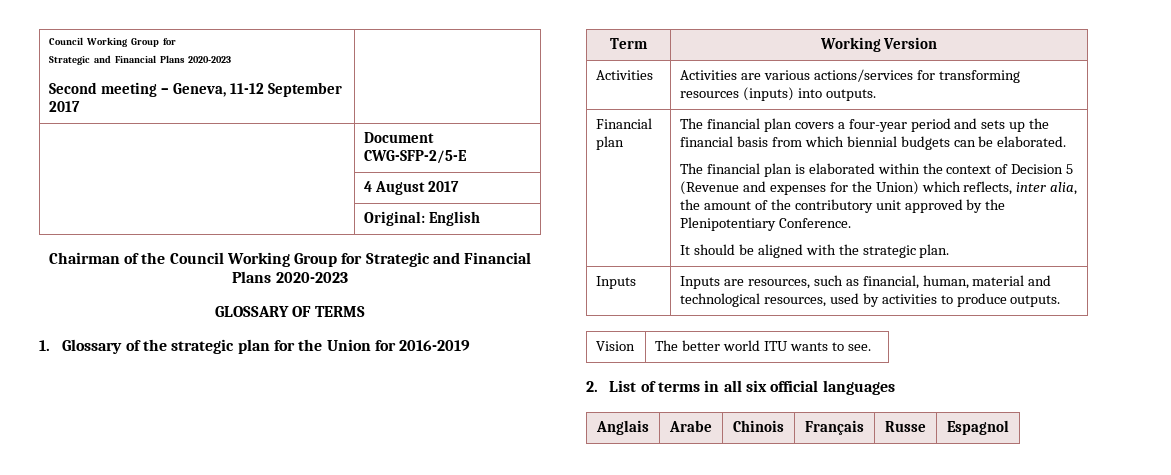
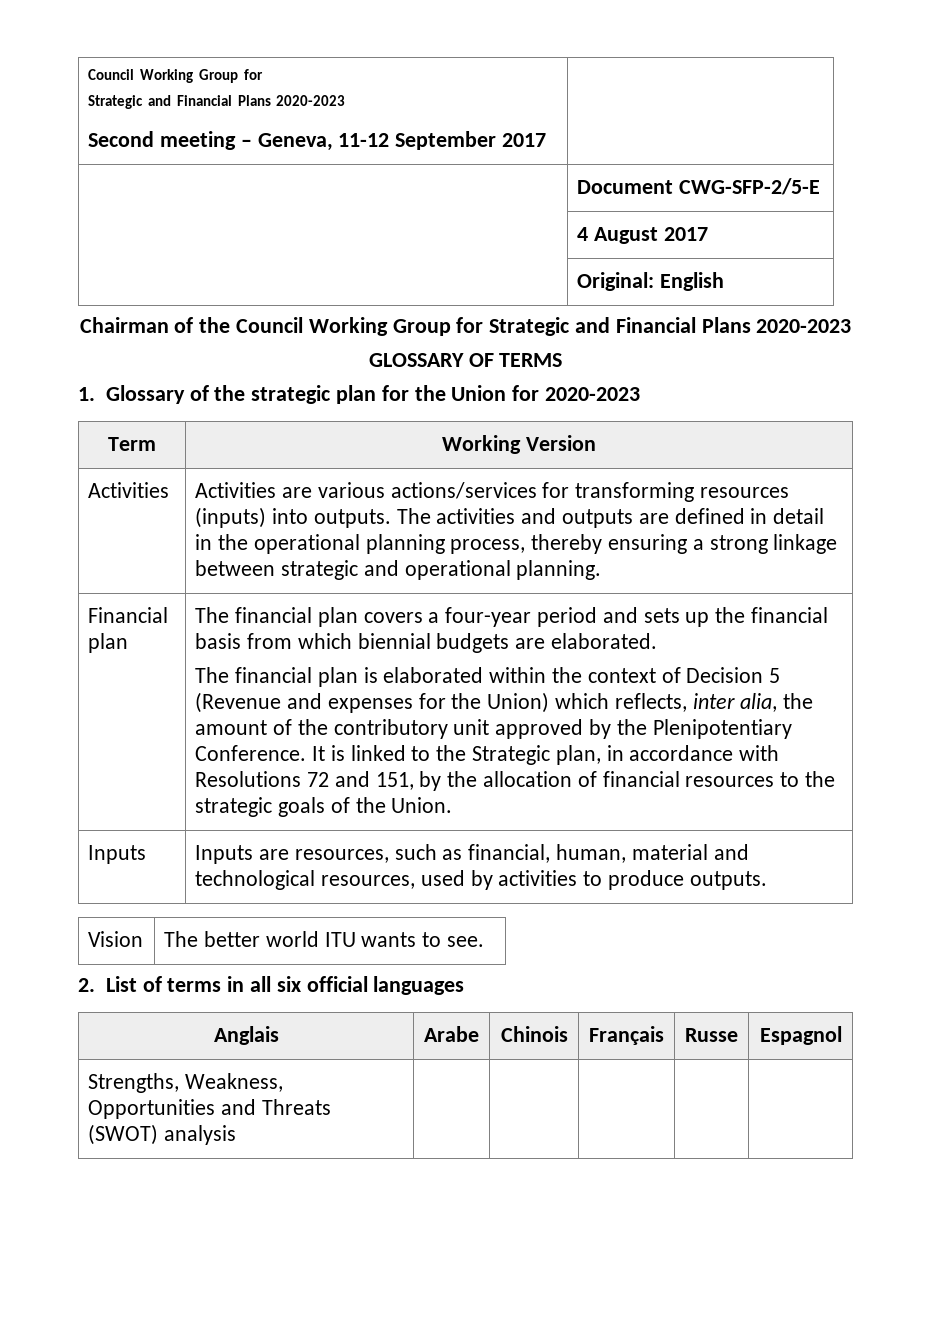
[399,340,471,351] 2016-2019 -> [544,387,640,401] 2020-2023
(876, 95) none -> [396,508,825,528] [195,534,838,554] [195,560,602,580] The activities and outputs are defined in detail in the operational planning process, thereby ensuring a strong linkage between strategic and operational planning.
[953,136,994,147] can be -> [515,638,546,649] are
[680,244,950,258] // It should be aligned with the strategic plan. -> [311,745,780,765] [195,771,835,791] [195,797,453,817] It is linked to the Strategic plan, in accordance with Resolutions 72 and 151, by the allocation of financial resources to the strategic goals of the Union.
(1009, 427) none -> [88,1073,283,1093] [88,1099,331,1119] [88,1124,236,1145] // Strengths, Weakness, Opportunities and Threats (SWOT) analysis | | | | |

